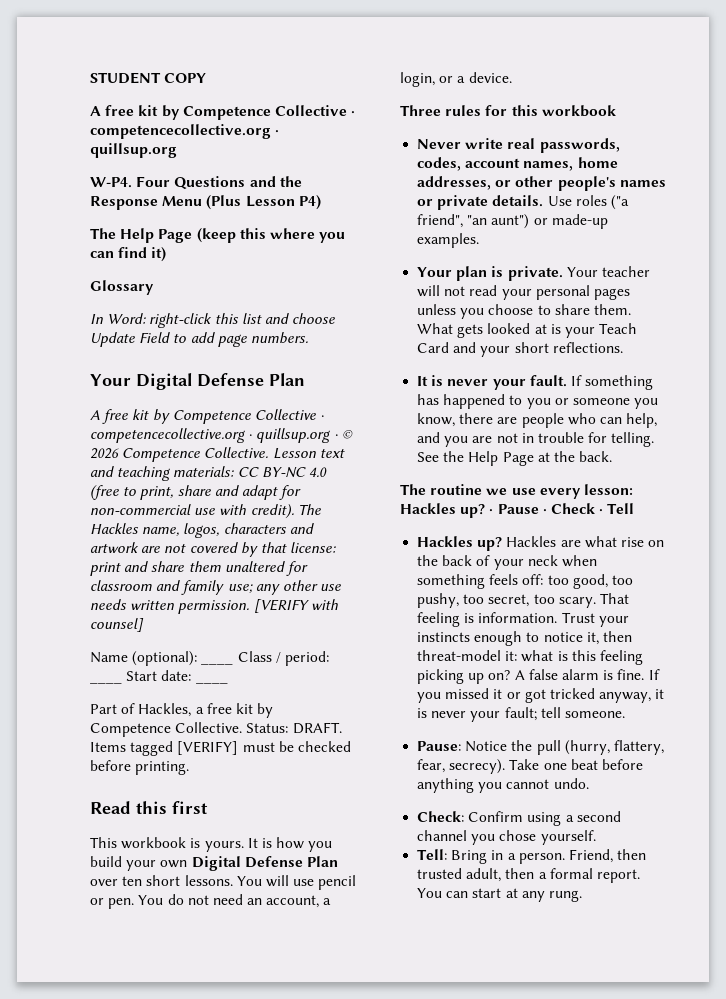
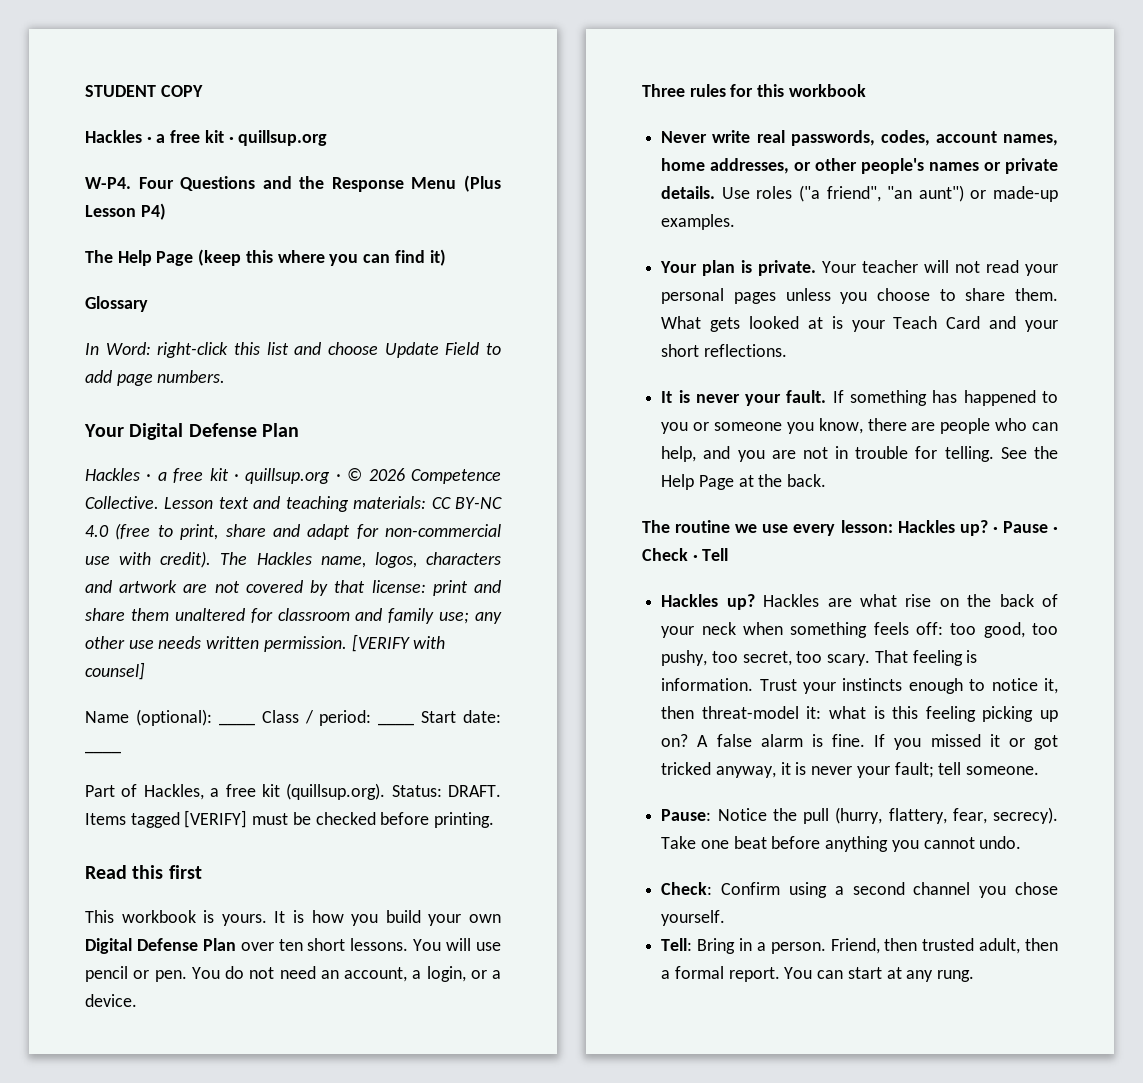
[90,105,356,120] [90,124,271,139] A free kit by Competence Collective · competencecollective.org -> [85,130,224,143] Hackles · a free kit
[90,409,325,424] [90,428,245,443] A free kit by Competence Collective · competencecollective.org -> [85,468,229,483] Hackles · a free kit
[257,703,274,718] [90,722,243,737] by Competence Collective. -> [286,783,386,800] (quillsup.org).

